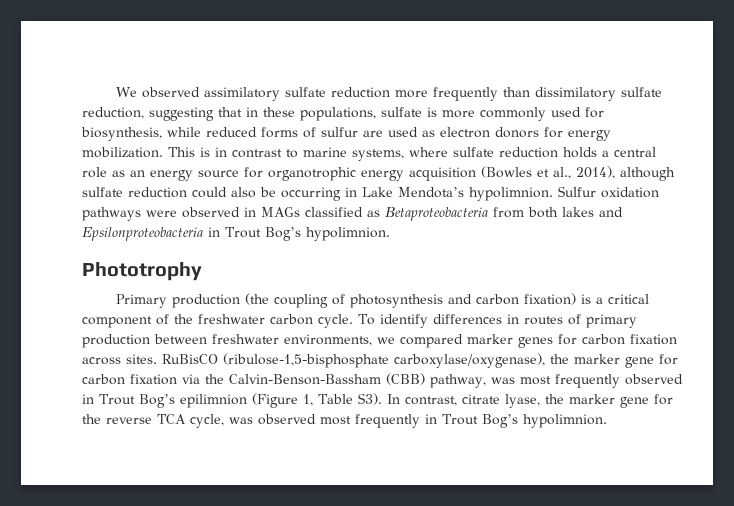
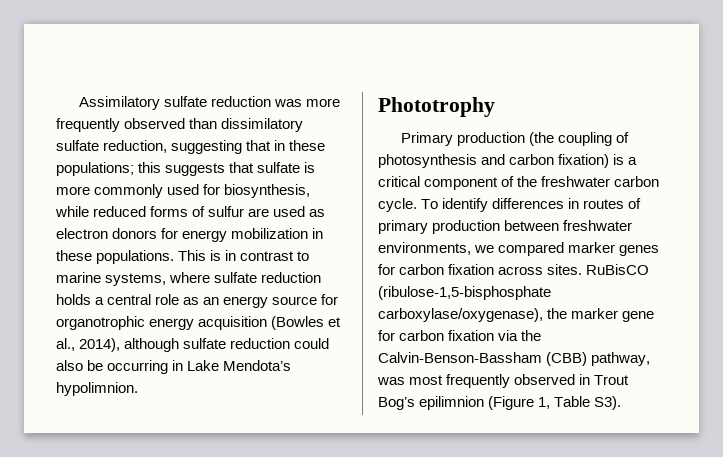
[116,87,391,101] We observed assimilatory sulfate reduction -> [79,96,303,110] Assimilatory sulfate reduction was
(499, 94) none -> [124,118,186,129] observed
[300,107,376,121] populations, -> [56,162,255,176] populations; this suggests that
[82,147,163,158] mobilization. -> [231,228,324,239] [56,250,175,264] mobilization in these populations.
[558,186,659,198] [82,207,623,221] [82,227,390,241] Sulfur oxidation pathways were observed in MAGs classified as Betaproteobacteria from both lakes and Epsilonproteobacteria in Trout Bog’s hypolimnion. -> (138, 389) none
[386,394,673,408] [82,414,607,428] In contrast, citrate lyase, the marker gene for the reverse TCA cycle, was observed most frequently in Trout Bog’s hypolimnion. -> (622, 403) none

